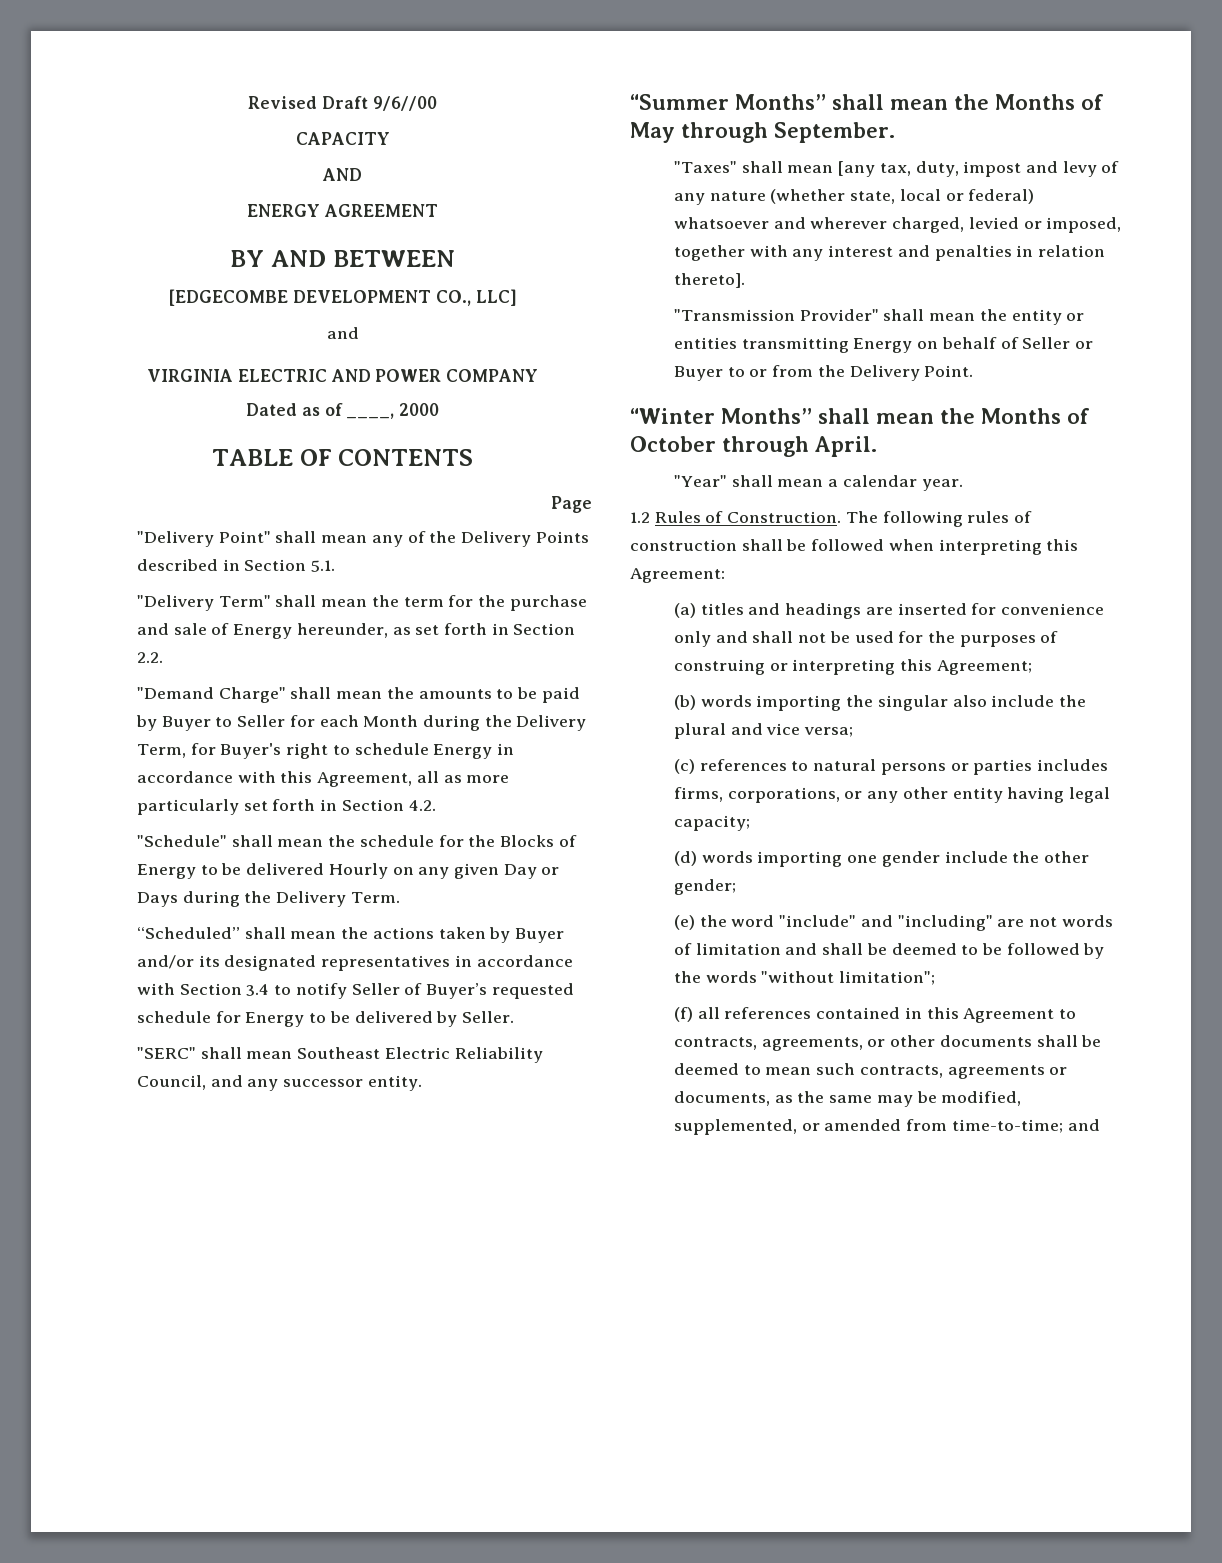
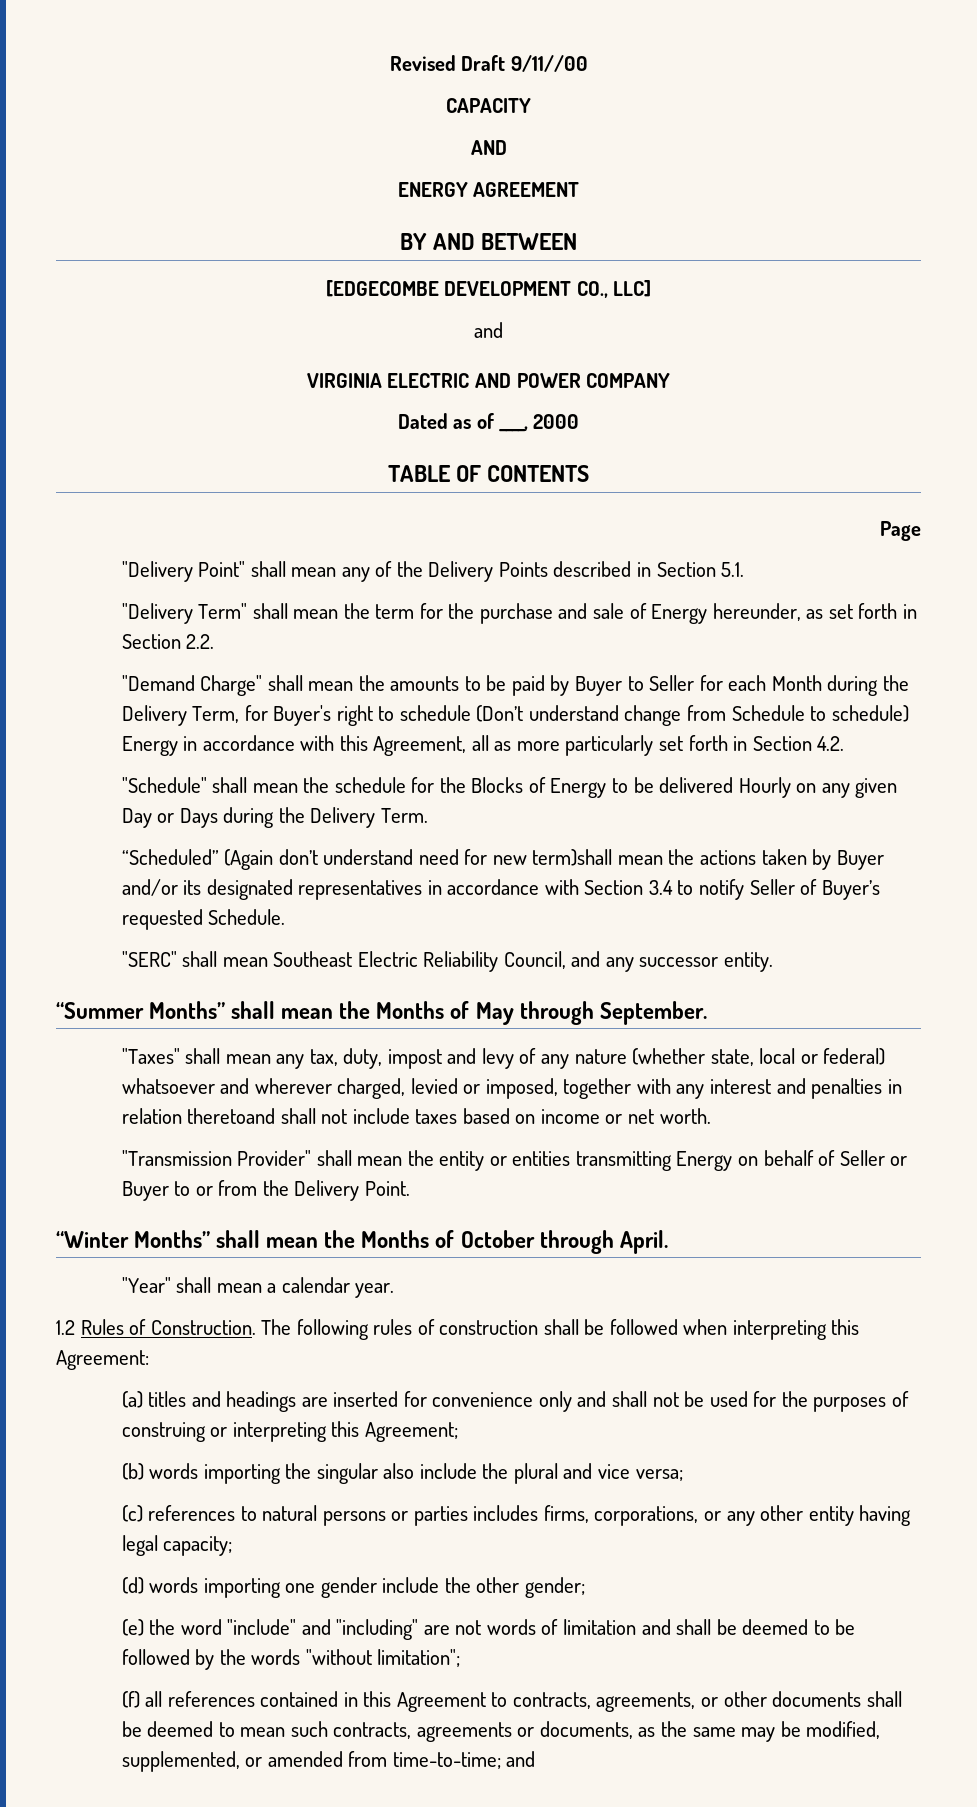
[372,96,437,111] 9/6//00 -> [510,55,588,72] 9/11//00
(429, 749) none -> [476,705,909,726] (Don’t understand change from Schedule to schedule)
[244,927,286,939] shall -> [224,849,613,870] (Again don’t understand need for new term)shall
[136,1011,514,1027] schedule for Energy to be delivered by Seller. -> [208,909,286,925] Schedule.
[838,161,876,177] [any -> [276,1054,305,1069] any
[673,273,745,288] thereto]. -> [187,1108,711,1124] theretoand shall not include taxes based on income or net worth.

